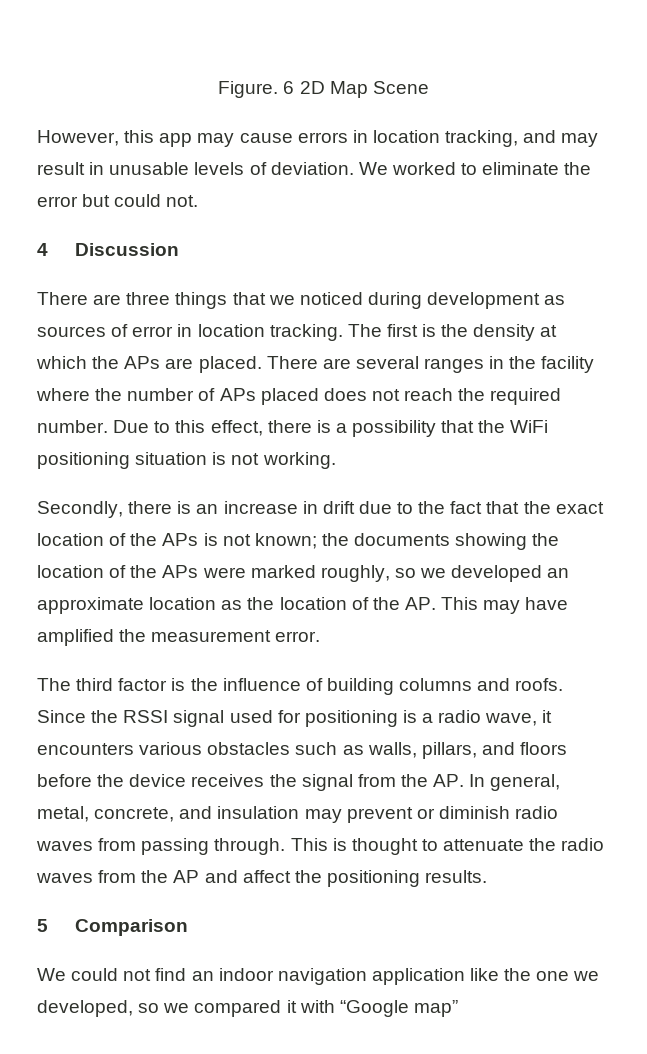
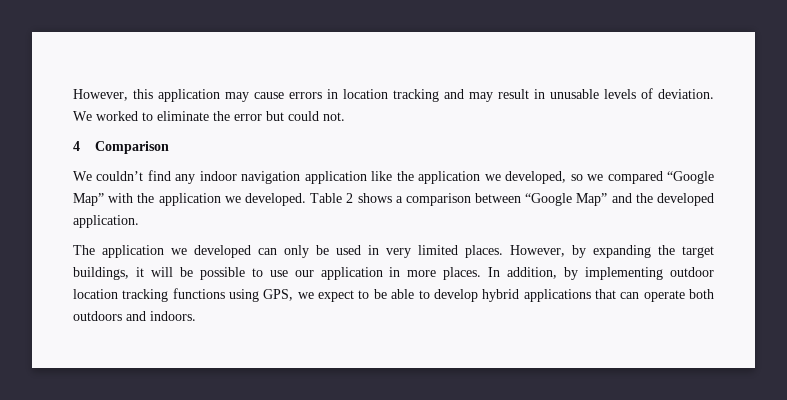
[218,81,429,98] Figure. 6 2D Map Scene // -> (73, 95) none
[159,133,193,147] app -> [158,89,220,102] application
[445,130,519,147] tracking, -> [393,89,439,102] tracking
[74,243,179,256] [37,292,566,309] [37,324,558,341] [36,356,595,373] [36,388,562,405] [37,420,549,437] [37,452,336,469] [37,501,604,518] [37,533,560,550] [37,565,570,582] [37,597,569,614] [37,629,321,646] [37,678,564,695] [37,710,553,727] [37,742,568,759] [37,774,561,791] [37,806,559,823] [36,838,605,855] [36,870,488,887] [37,919,188,936] [37,968,214,981] Discussion // There are three things that we noticed during development as sources of error in location tracking. The first is the density at which the APs are placed. There are several ranges in the facility where the number of APs placed does not reach the required number. Due to this effect, there is a possibility that the WiFi positioning situation is not working. // Secondly, there is an increase in drift due to the fact that the exact location of the APs is not known; the documents showing the location of the APs were marked roughly, so we developed an approximate location as the location of the AP. This may have amplified the measurement error. // The third factor is the influence of building columns and roofs. Since the RSSI signal used for positioning is a radio wave, it encounters various obstacles such as walls, pillars, and floors before the device receives the signal from the AP. In general, metal, concrete, and insulation may prevent or diminish radio waves from passing through. This is thought to attenuate the radio waves from the AP and affect the positioning results. // 5 Comparison // We could not find an -> [95,141,170,154] [73,170,196,184] Comparison // We couldn’t find any
[536,971,570,981] one -> [418,171,481,184] application
[286,1000,458,1017] it with “Google map” -> [666,171,714,184] [73,193,714,206] [73,215,139,228] [73,245,714,258] [73,267,714,280] [73,288,715,302] [73,311,196,321] “Google Map” with the application we developed. Table 2 shows a comparison between “Google Map” and the developed application. // The application we developed can only be used in very limited places. However, by expanding the target buildings, it will be possible to use our application in more places. In addition, by implementing outdoor location tracking functions using GPS, we expect to be able to develop hybrid applications that can operate both outdoors and indoors.

